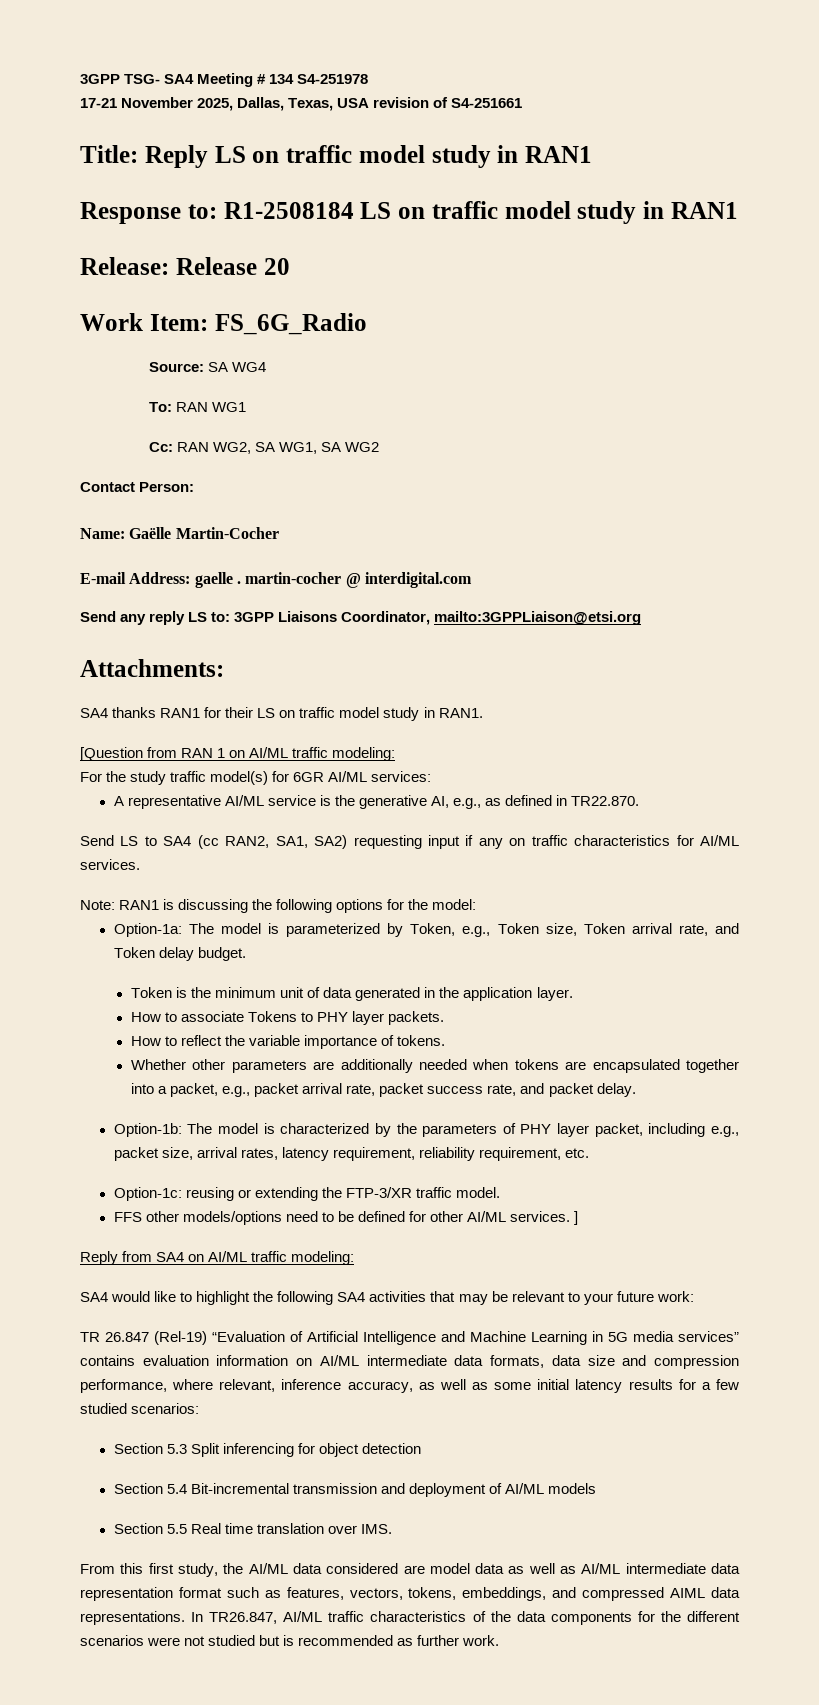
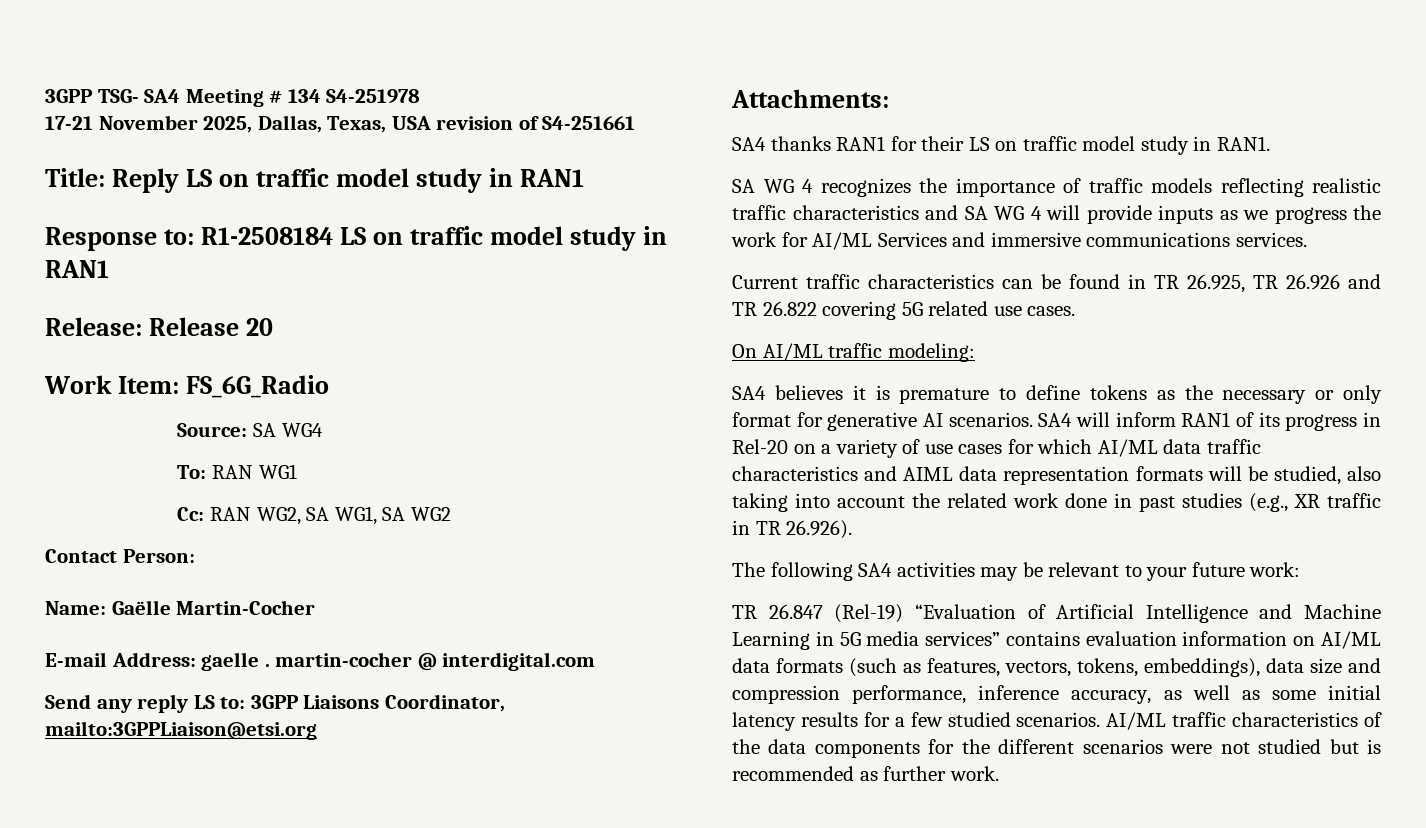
[80,747,396,761] [80,771,432,785] [113,795,640,809] [80,835,739,849] [80,859,140,870] [80,899,477,913] [113,923,740,937] [113,947,246,961] [130,987,573,1001] [130,1011,445,1025] [130,1035,446,1049] [130,1059,739,1073] [130,1083,636,1097] [113,1123,740,1137] [113,1147,590,1161] [113,1187,501,1201] [113,1211,579,1225] [80,1251,355,1265] [80,1291,274,1305] [Question from RAN 1 on AI/ML traffic modeling: // For the study traffic model(s) for 6GR AI/ML services: // A representative AI/ML service is the generative AI, e.g., as defined in TR22.870. // Send LS to SA4 (cc RAN2, SA1, SA2) requesting input if any on traffic characteristics for AI/ML services. // Note: RAN1 is discussing the following options for the model: // Option-1a: The model is parameterized by Token, e.g., Token size, Token arrival rate, and Token delay budget. // Token is the minimum unit of data generated in the application layer. // How to associate Tokens to PHY layer packets. // How to reflect the variable importance of tokens. // Whether other parameters are additionally needed when tokens are encapsulated together into a packet, e.g., packet arrival rate, packet success rate, and packet delay. // Option-1b: The model is characterized by the parameters of PHY layer packet, including e.g., packet size, arrival rates, latency requirement, reliability requirement, etc. // Option-1c: reusing or extending the FTP-3/XR traffic model. // FFS other models/options need to be defined for other AI/ML services. ] // Reply from SA4 on AI/ML traffic modeling: // SA4 would like to highlight the -> [732,178,1381,197] [732,205,1381,224] [731,232,1307,250] [732,274,1381,293] [732,301,1076,320] [732,343,975,362] [732,385,1382,404] [732,412,1381,431] [732,439,1261,458] [732,466,1381,485] [732,493,1381,512] [732,520,853,539] [732,562,765,577] SA WG 4 recognizes the importance of traffic models reflecting realistic traffic characteristics and SA WG 4 will provide inputs as we progress the work for AI/ML Services and immersive communications services. // Current traffic characteristics can be found in TR 26.925, TR 26.926 and TR 26.822 covering 5G related use cases. // On AI/ML traffic modeling: // SA4 believes it is premature to define tokens as the necessary or only format for generative AI scenarios. SA4 will inform RAN1 of its progress in Rel-20 on a variety of use cases for which AI/ML data traffic characteristics and AIML data representation formats will be studied, also taking into account the related work done in past studies (e.g., XR traffic in TR 26.926). // The
[430,1291,456,1302] that -> (975, 569) none
[366,1355,545,1368] intermediate data formats, -> [732,658,1260,677] data formats (such as features, vectors, tokens, embeddings),
[172,1379,276,1392] where relevant, -> (967, 694) none
[131,1403,200,1414] [113,1443,422,1457] [113,1483,597,1497] [113,1523,393,1534] [80,1563,740,1577] [80,1587,740,1601] [80,1611,278,1625] scenarios: // Section 5.3 Split inferencing for object detection // Section 5.4 Bit-incremental transmission and deployment of AI/ML models // Section 5.5 Real time translation over IMS. // From this first study, the AI/ML data considered are model data as well as AI/ML intermediate data representation format such as features, vectors, tokens, embeddings, and compressed AIML data representations. In TR26.847, -> [1016,712,1101,727] scenarios.

